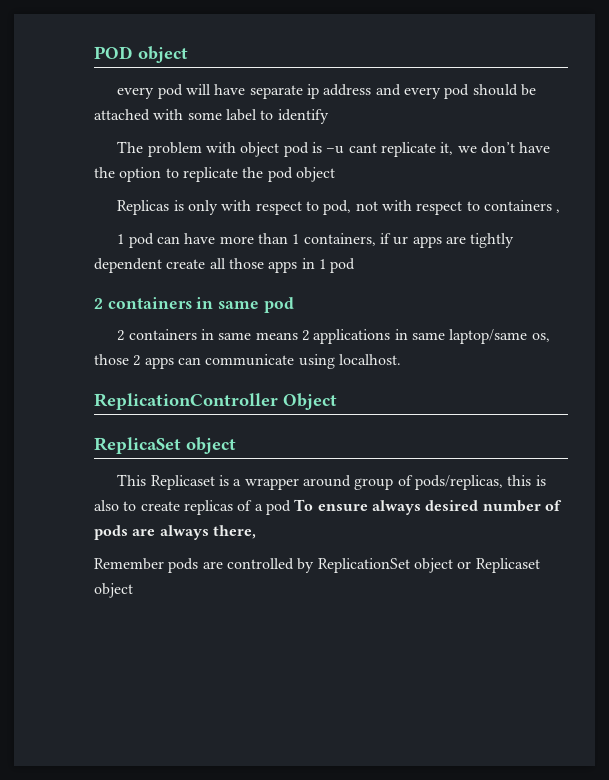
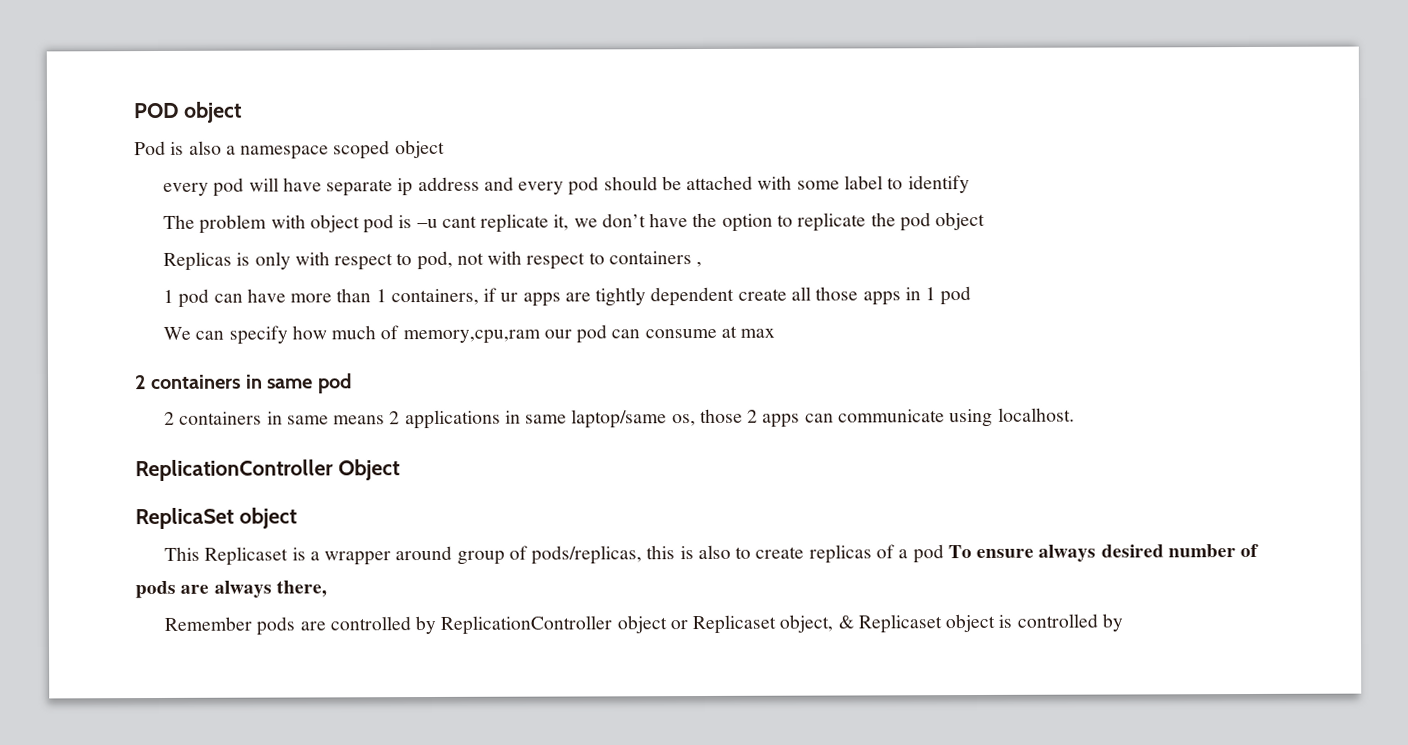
(188, 54) none -> [134,139,445,160] // Pod is also a namespace scoped object
(356, 265) none -> [163,324,776,345] // We can specify how much of memory,cpu,ram our pod can consume at max
[317,558,410,573] ReplicationSet -> [440,615,613,635] ReplicationController
[94,583,133,598] object -> [779,613,1123,634] object, & Replicaset object is controlled by

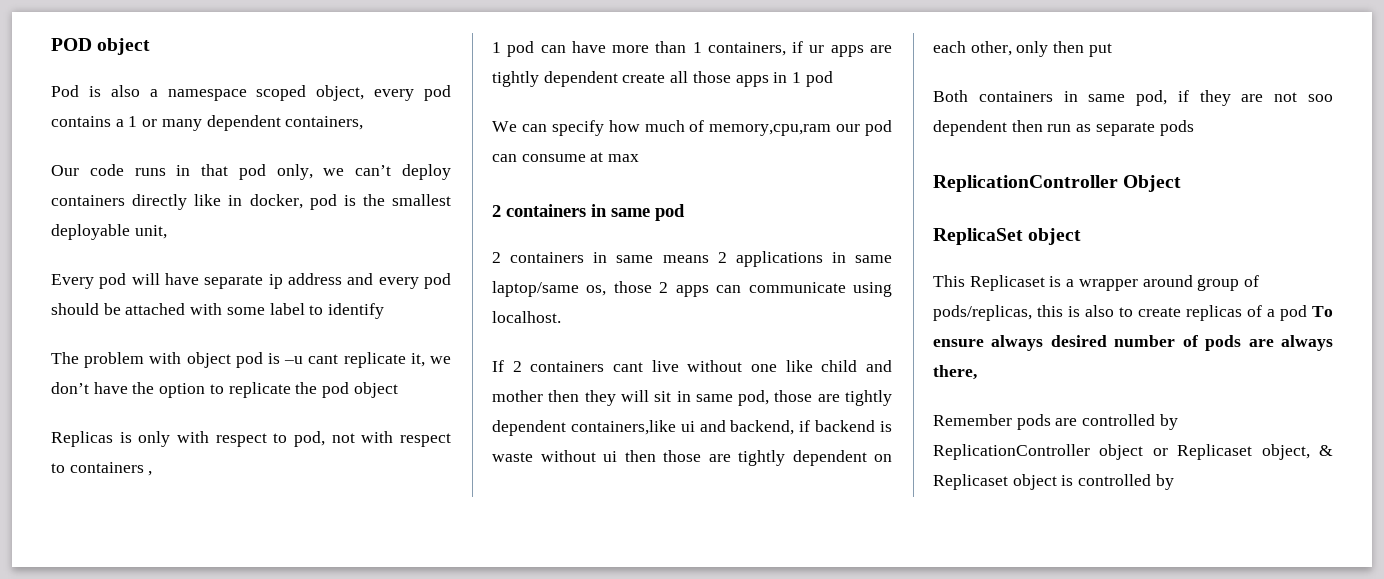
[394,139,445,159] [163,182,210,196] object // every -> [316,85,451,101] [51,115,364,131] [51,164,451,180] [51,194,451,210] [51,224,167,240] [51,274,94,289] object, every pod contains a 1 or many dependent containers, // Our code runs in that pod only, we can’t deploy containers directly like in docker, pod is the smallest deployable unit, // Every
(1075, 414) none -> [492,360,892,372] [492,390,892,406] [492,420,892,436] [492,450,892,466] [933,41,1112,57] [933,90,1333,106] [933,120,1194,136] // If 2 containers cant live without one like child and mother then they will sit in same pod, those are tightly dependent containers,like ui and backend, if backend is waste without ui then those are tightly dependent on each other, only then put // Both containers in same pod, if they are not soo dependent then run as separate pods

